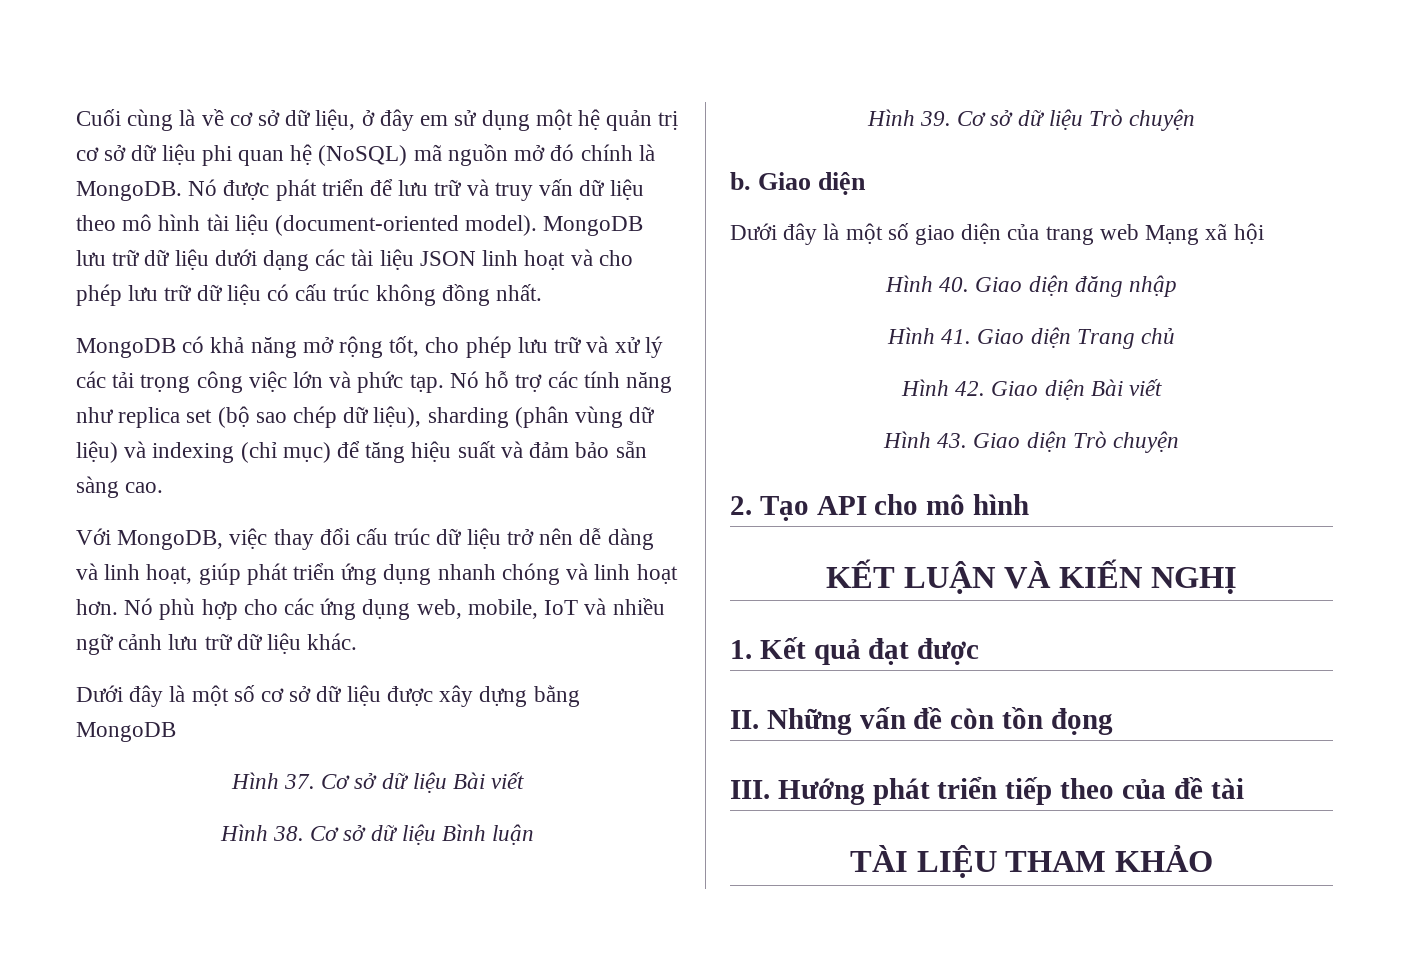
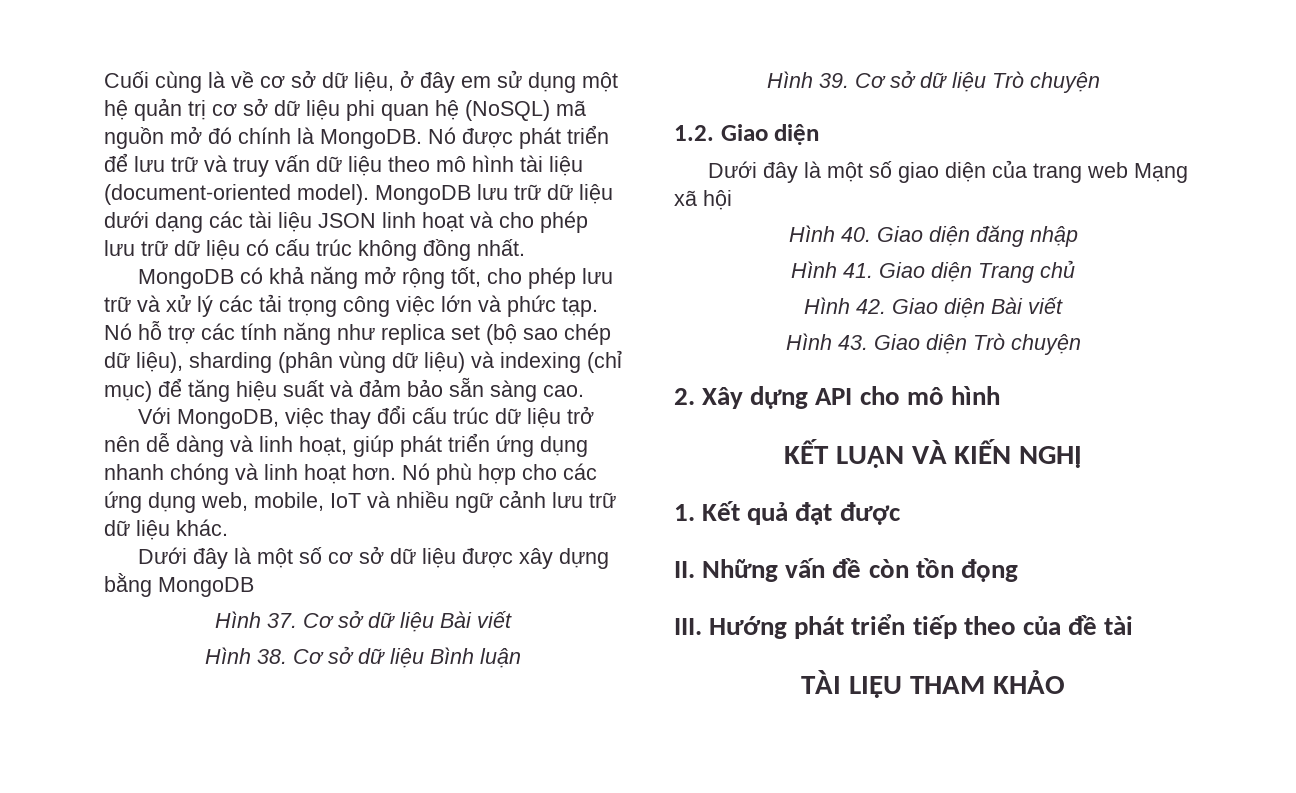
[730,172,751,190] b. -> [674,125,714,141] 1.2.
[759,496,809,521] Tạo -> [702,386,809,409] Xây dựng

